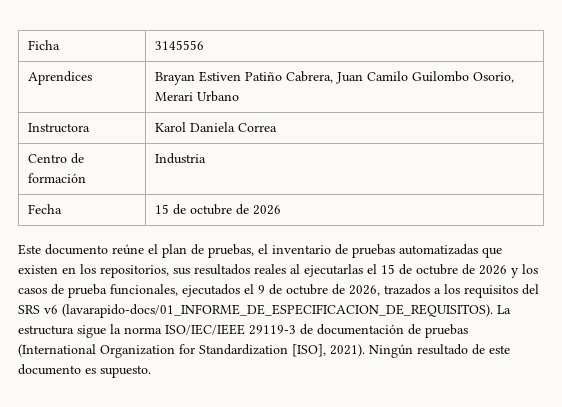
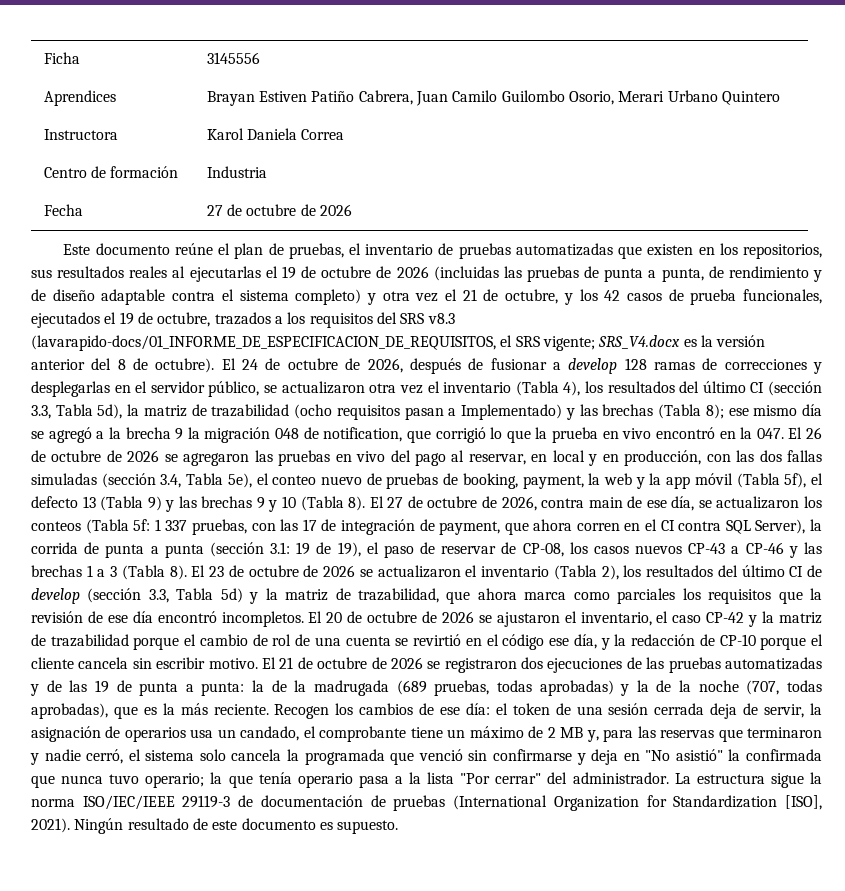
(239, 96) none -> [721,91,780,105] Quintero
[154,204,169,214] 15 -> [206,205,223,216] 27
[381,264,507,275] 15 de octubre de 2026 -> [281,266,822,282] [31,289,559,305] 19 de octubre de 2026 (incluidas las pruebas de punta a punta, de rendimiento y de diseño adaptable contra el sistema completo) y otra vez el 21 de octubre,
(538, 269) none -> [604,290,621,301] 42
[258,284,380,296] 9 de octubre de 2026, -> [119,312,211,327] 19 de octubre,
[44,304,493,318] v6 (lavarapido-docs/01_INFORME_DE_ESPECIFICACION_DE_REQUISITOS). -> [427,313,455,324] [31,335,766,351] [31,358,823,374] [31,381,822,397] [31,404,822,420] [31,427,822,443] [31,450,823,466] [31,473,823,489] [31,496,822,512] [31,519,822,535] [31,542,822,558] [31,565,823,580] [31,588,823,604] [31,611,823,627] [31,634,824,650] [31,657,823,673] [30,680,822,696] [31,703,823,719] [31,726,823,742] [30,749,822,765] [31,772,669,788] v8.3 (lavarapido-docs/01_INFORME_DE_ESPECIFICACION_DE_REQUISITOS, el SRS vigente; SRS_V4.docx es la versión anterior del 8 de octubre). El 24 de octubre de 2026, después de fusionar a develop 128 ramas de correcciones y desplegarlas en el servidor público, se actualizaron otra vez el inventario (Tabla 4), los resultados del último CI (sección 3.3, Tabla 5d), la matriz de trazabilidad (ocho requisitos pasan a Implementado) y las brechas (Tabla 8); ese mismo día se agregó a la brecha 9 la migración 048 de notification, que corrigió lo que la prueba en vivo encontró en la 047. El 26 de octubre de 2026 se agregaron las pruebas en vivo del pago al reservar, en local y en producción, con las dos fallas simuladas (sección 3.4, Tabla 5e), el conteo nuevo de pruebas de booking, payment, la web y la app móvil (Tabla 5f), el defecto 13 (Tabla 9) y las brechas 9 y 10 (Tabla 8). El 27 de octubre de 2026, contra main de ese día, se actualizaron los conteos (Tabla 5f: 1 337 pruebas, con las 17 de integración de payment, que ahora corren en el CI contra SQL Server), la corrida de punta a punta (sección 3.1: 19 de 19), el paso de reservar de CP-08, los casos nuevos CP-43 a CP-46 y las brechas 1 a 3 (Tabla 8). El 23 de octubre de 2026 se actualizaron el inventario (Tabla 2), los resultados del último CI de develop (sección 3.3, Tabla 5d) y la matriz de trazabilidad, que ahora marca como parciales los requisitos que la revisión de ese día encontró incompletos. El 20 de octubre de 2026 se ajustaron el inventario, el caso CP-42 y la matriz de trazabilidad porque el cambio de rol de una cuenta se revirtió en el código ese día, y la redacción de CP-10 porque el cliente cancela sin escribir motivo. El 21 de octubre de 2026 se registraron dos ejecuciones de las pruebas automatizadas y de las 19 de punta a punta: la de la madrugada (689 pruebas, todas aprobadas) y la de la noche (707, todas aprobadas), que es la más reciente. Recogen los cambios de ese día: el token de una sesión cerrada deja de servir, la asignación de operarios usa un candado, el comprobante tiene un máximo de 2 MB y, para las reservas que terminaron y nadie cerró, el sistema solo cancela la programada que venció sin confirmarse y deja en "No asistió" la confirmada que nunca tuvo operario; la que tenía operario pasa a la lista "Por cerrar" del administrador.

